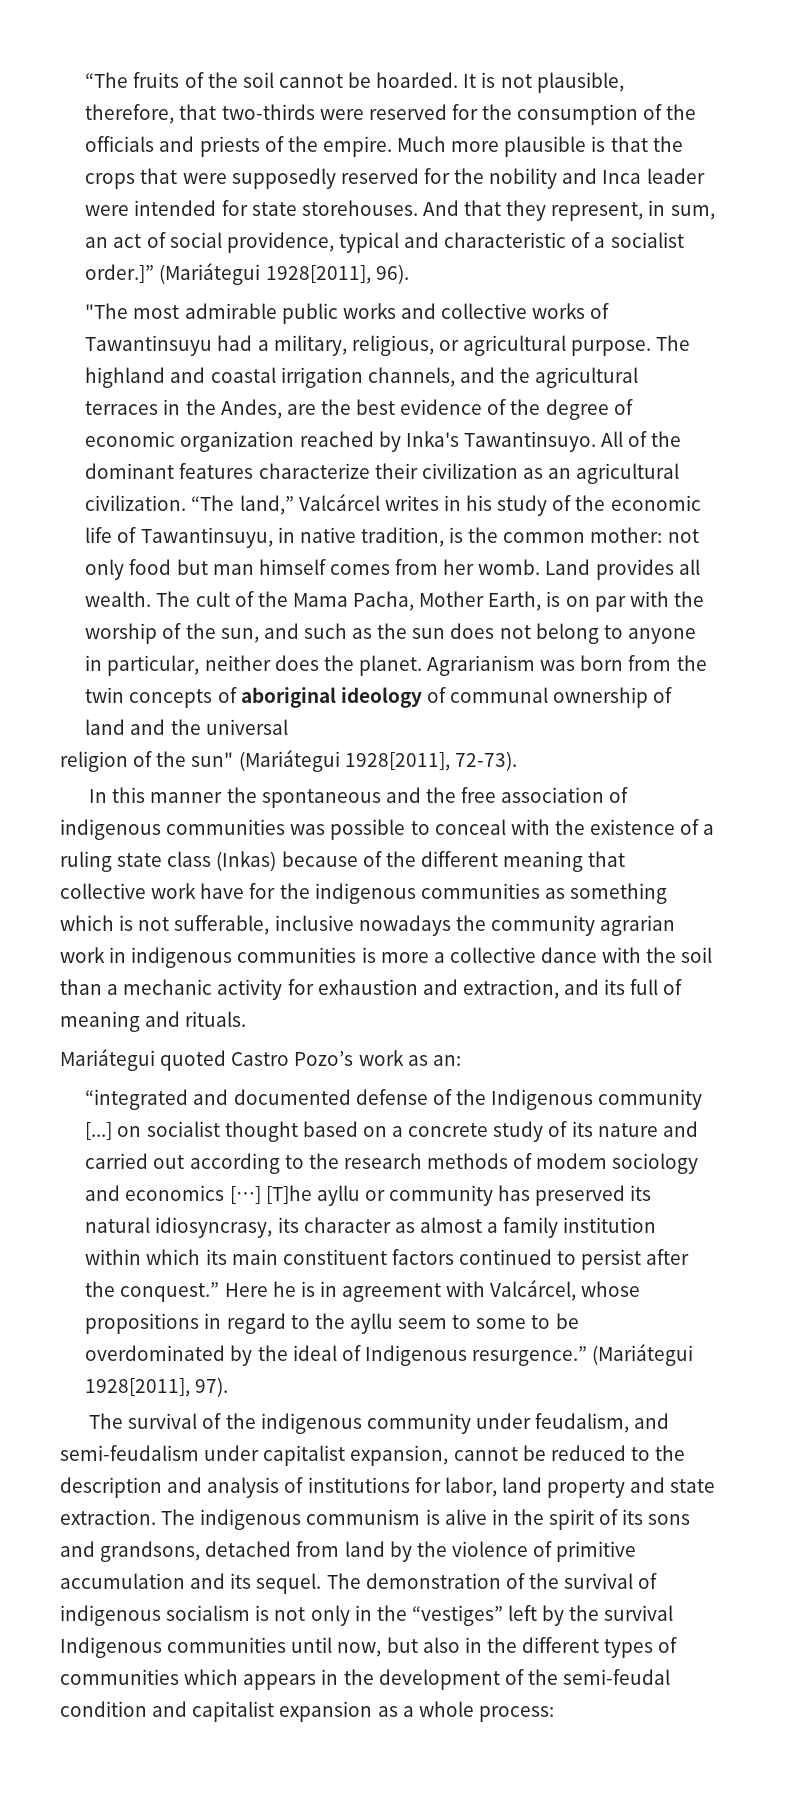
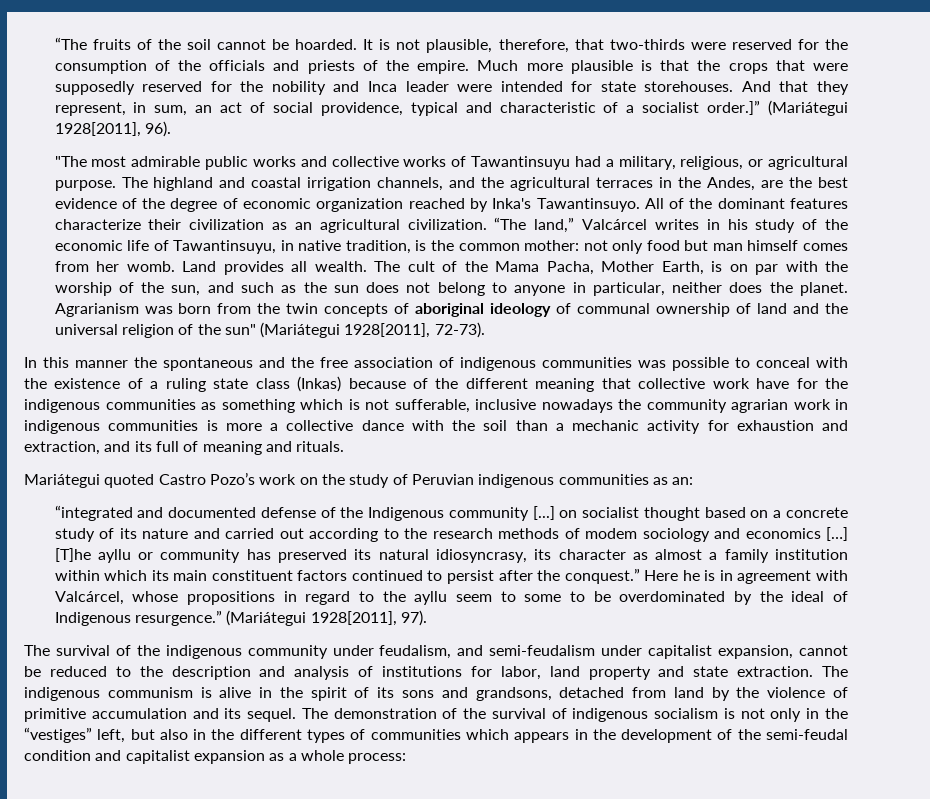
(288, 727) // -> (118, 329) none
(404, 1058) none -> [299,474,649,488] on the study of Peruvian indigenous communities
[508,1605,674,1626] [60,1637,382,1658] left by the survival Indigenous communities until now, -> [97,729,126,743] left,

